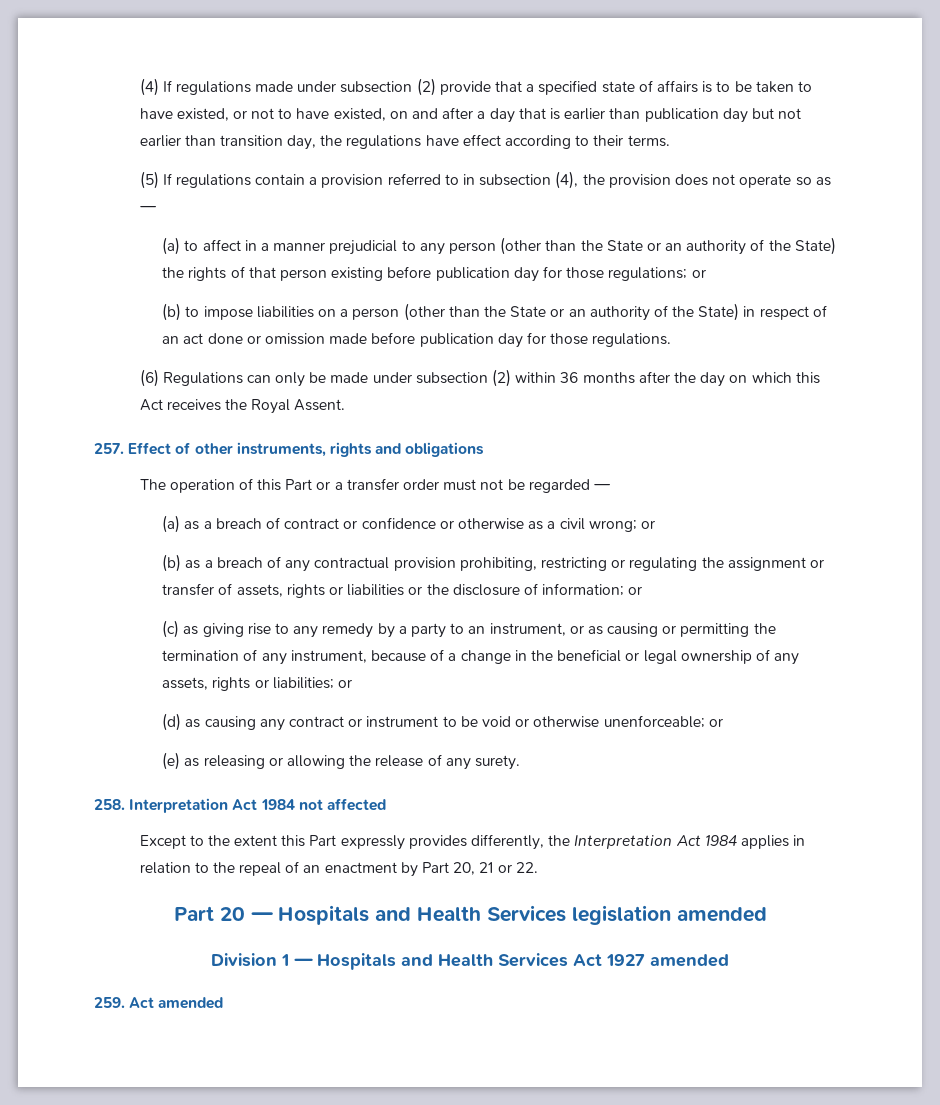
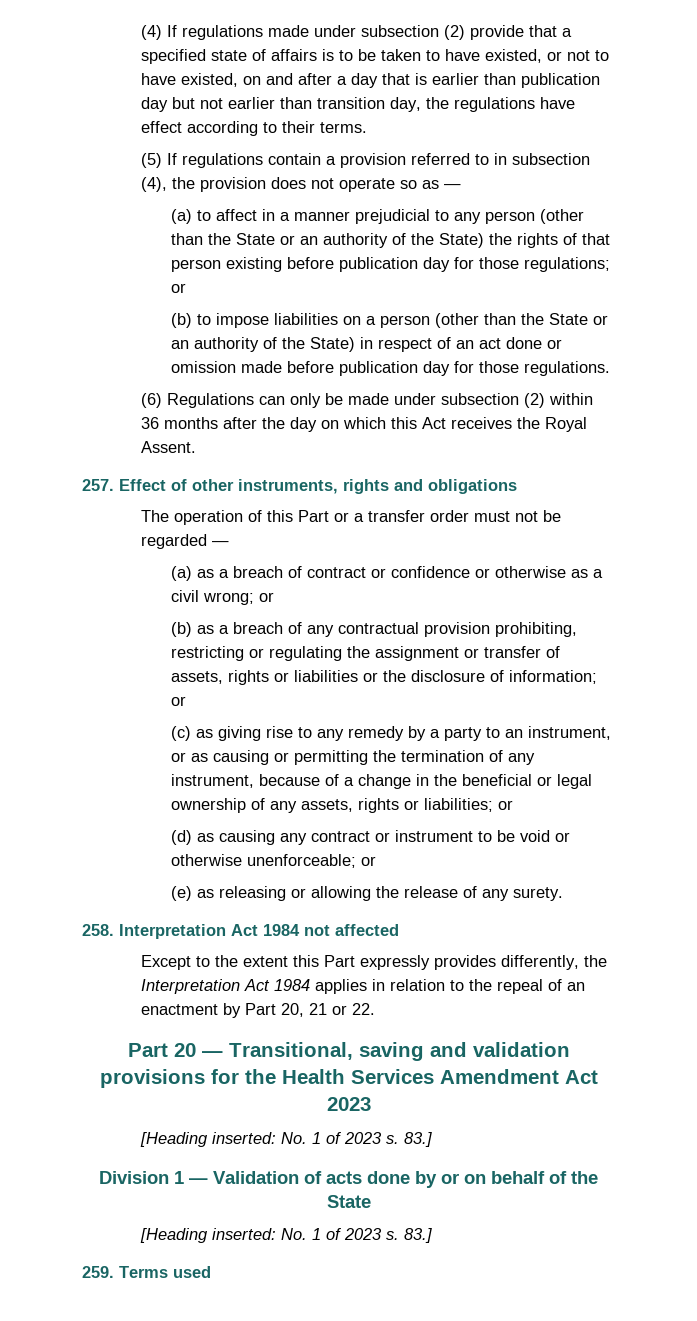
[277,905,767,925] [211,953,729,970] Hospitals and Health Services legislation amended // Division 1 — Hospitals and Health Services Act 1927 amended -> [228,1042,570,1061] [99,1069,598,1088] [326,1097,371,1111] [140,1132,433,1147] [99,1171,598,1188] [326,1195,371,1208] [140,1228,433,1243] Transitional, saving and validation provisions for the Health Services Amendment Act 2023 // [Heading inserted: No. 1 of 2023 s. 83.] // Division 1 — Validation of acts done by or on behalf of the State // [Heading inserted: No. 1 of 2023 s. 83.]
[129,997,224,1009] Act amended -> [119,1266,211,1278] Terms used

